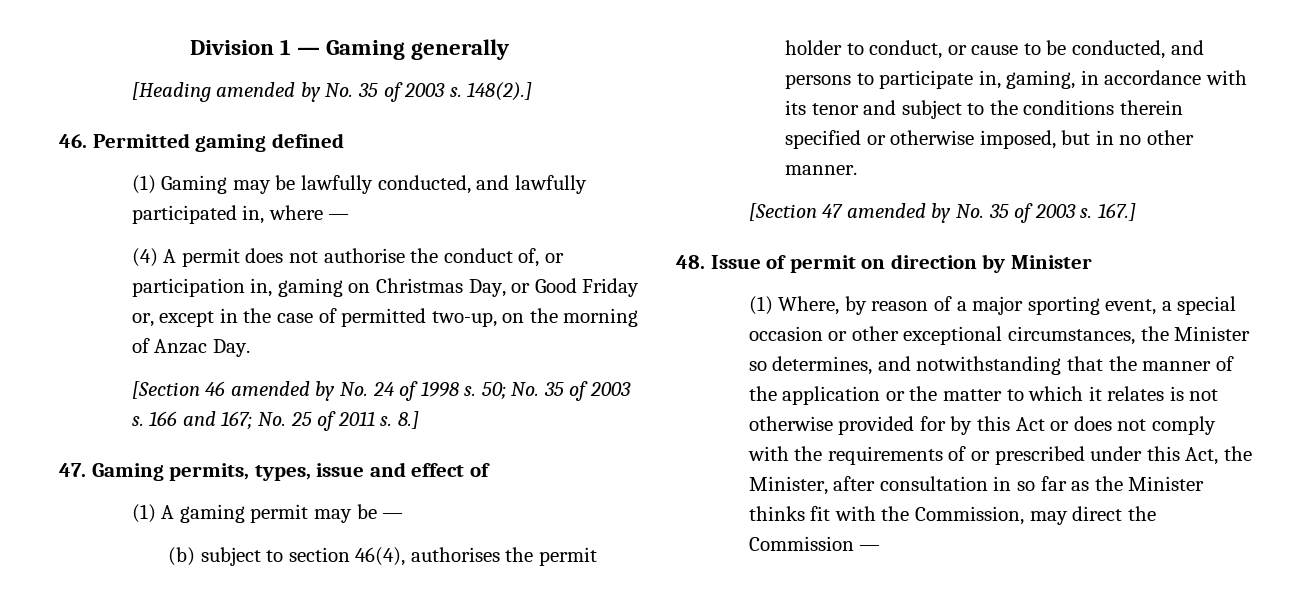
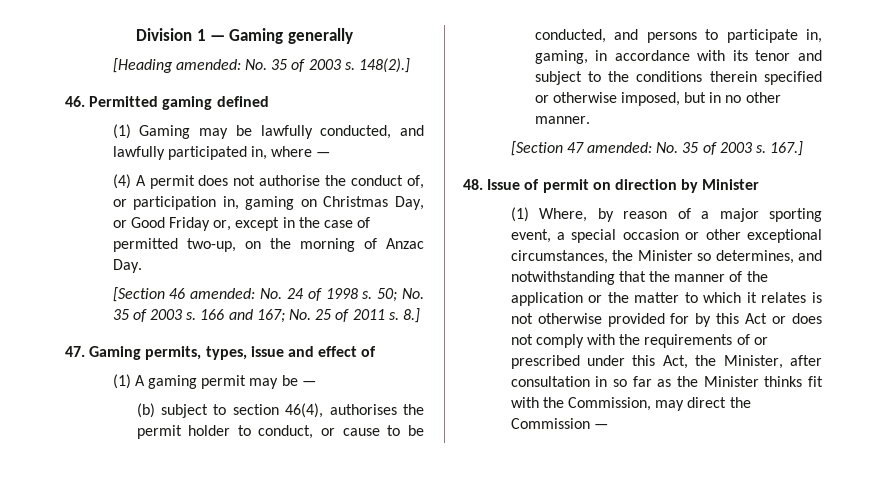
[216,82,321,102] amended by -> [175,59,241,70] amended:
[230,381,336,401] amended by -> [190,288,256,299] amended:
[846,203,952,223] amended by -> [587,142,653,153] amended:

